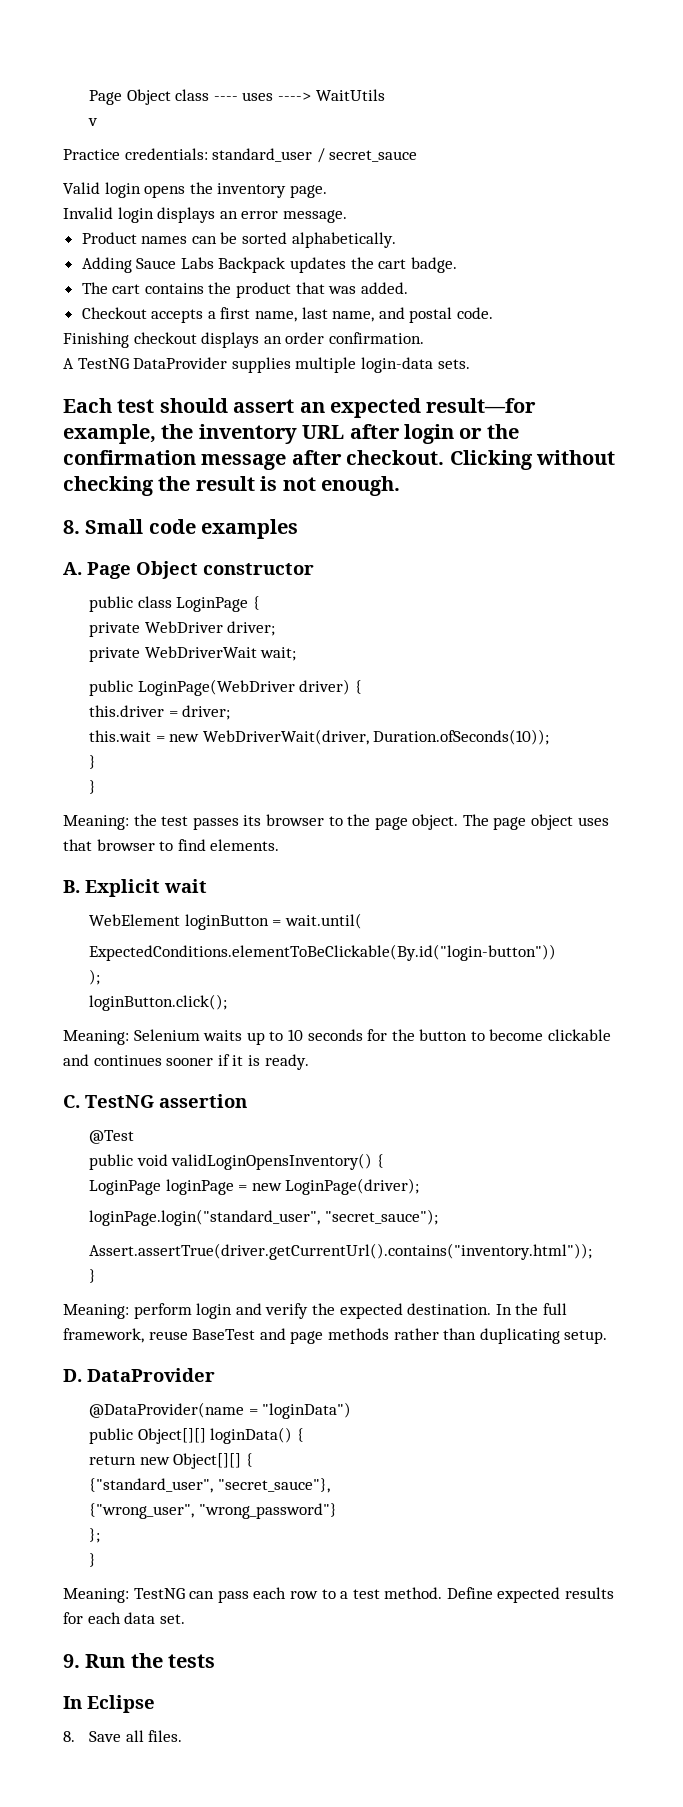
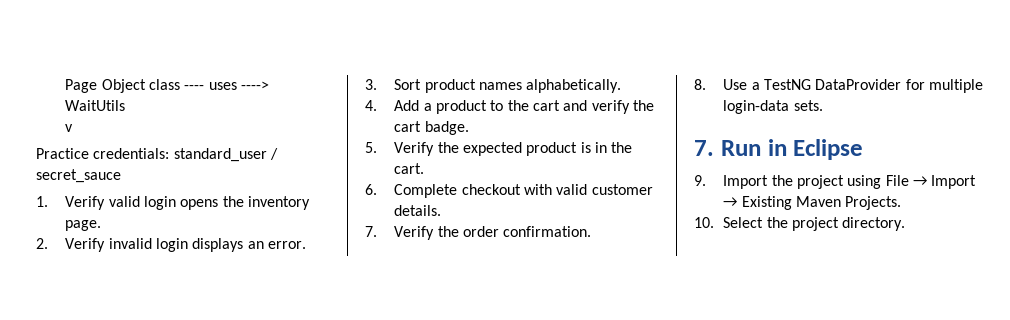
[63,182,100,194] Valid -> [36,196,140,210] 1. Verify valid
[63,207,347,223] [81,232,396,248] [81,257,457,273] [81,282,408,298] [81,307,494,323] [63,332,282,348] Invalid login displays an error message. // Product names can be sorted alphabetically. // Adding Sauce Labs Backpack updates the cart badge. // The cart contains the product that was added. // Checkout accepts a first name, last name, and postal code. // Finishing checkout displays an -> [36,238,306,252] [365,79,622,93] [365,100,654,114] [394,121,469,135] [365,142,633,156] [394,163,425,174] [365,184,653,198] [394,205,442,216] [365,226,459,240] 2. Verify invalid login displays an error. // 3. Sort product names alphabetically. // 4. Add a product to the cart and verify the cart badge. // 5. Verify the expected product is in the cart. // 6. Complete checkout with valid customer details. // 7. Verify the
[63,358,74,369] A -> [694,79,760,90] 8. Use a
[231,357,291,373] supplies -> [905,79,925,90] for
[63,398,537,418] [63,424,519,444] [63,450,615,470] [63,476,400,496] [63,519,299,539] [63,561,314,579] [89,596,260,612] [89,621,276,637] [89,646,297,662] [89,679,362,696] [89,705,231,720] [89,729,550,745] [89,755,97,769] [89,780,97,794] [63,814,609,830] [63,839,280,851] [63,879,207,897] [89,913,362,930] [89,944,557,961] [89,969,101,985] [89,994,228,1011] [63,1029,612,1045] [63,1054,309,1070] [63,1094,247,1108] [89,1130,135,1144] [89,1153,384,1170] [89,1178,420,1195] [89,1209,438,1226] [89,1243,593,1260] [89,1269,97,1283] [63,1303,567,1319] [63,1328,608,1344] [63,1368,215,1382] [89,1402,352,1419] [89,1427,304,1444] [89,1453,253,1469] [89,1478,330,1493] [89,1503,337,1519] [89,1528,101,1543] [89,1553,97,1567] [63,1587,615,1603] [63,1612,185,1624] [63,1653,216,1668] [63,1695,155,1713] [63,1730,183,1742] Each test should assert an expected result—for example, the inventory URL after login or the confirmation message after checkout. Clicking without checking the result is not enough. // 8. Small code examples // A. Page Object constructor // public class LoginPage { // private WebDriver driver; // private WebDriverWait wait; // public LoginPage(WebDriver driver) { // this.driver = driver; // this.wait = new WebDriverWait(driver, Duration.ofSeconds(10)); // } // } // Meaning: the test passes its browser to the page object. The page object uses that browser to find elements. // B. Explicit wait // WebElement loginButton = wait.until( // ExpectedConditions.elementToBeClickable(By.id("login-button")) // ); // loginButton.click(); // Meaning: Selenium waits up to 10 seconds for the button to become clickable and continues sooner if it is ready. // C. TestNG assertion // @Test // public void validLoginOpensInventory() { // LoginPage loginPage = new LoginPage(driver); // loginPage.login("standard_user", "secret_sauce"); // Assert.assertTrue(driver.getCurrentUrl().contains("inventory.html")); // } // Meaning: perform login and verify the expected destination. In the full framework, reuse BaseTest and page methods rather than duplicating setup. // D. DataProvider // @DataProvider(name = "loginData") // public Object[][] loginData() { // return new Object[][] { // {"standard_user", "secret_sauce"}, // {"wrong_user", "wrong_password"} // }; // } // Meaning: TestNG can pass each row to a test method. Define expected results for each data set. // 9. Run the tests // In Eclipse // 8. Save all files. -> [694,139,864,160] [694,175,977,189] [723,196,902,210] [694,217,906,231] 7. Run in Eclipse // 9. Import the project using File → Import → Existing Maven Projects. // 10. Select the project directory.

